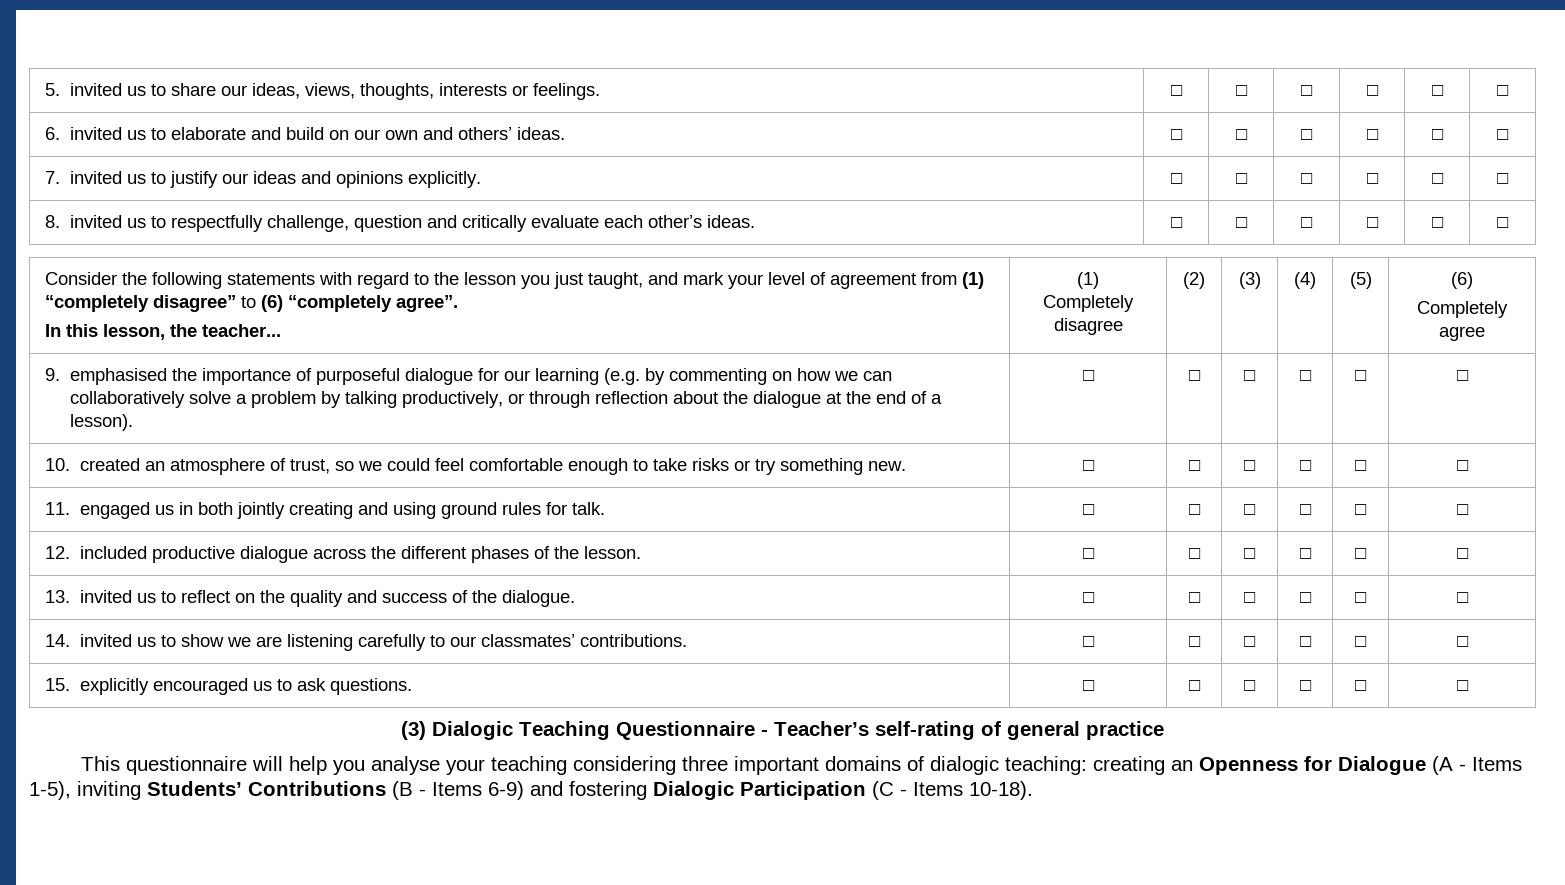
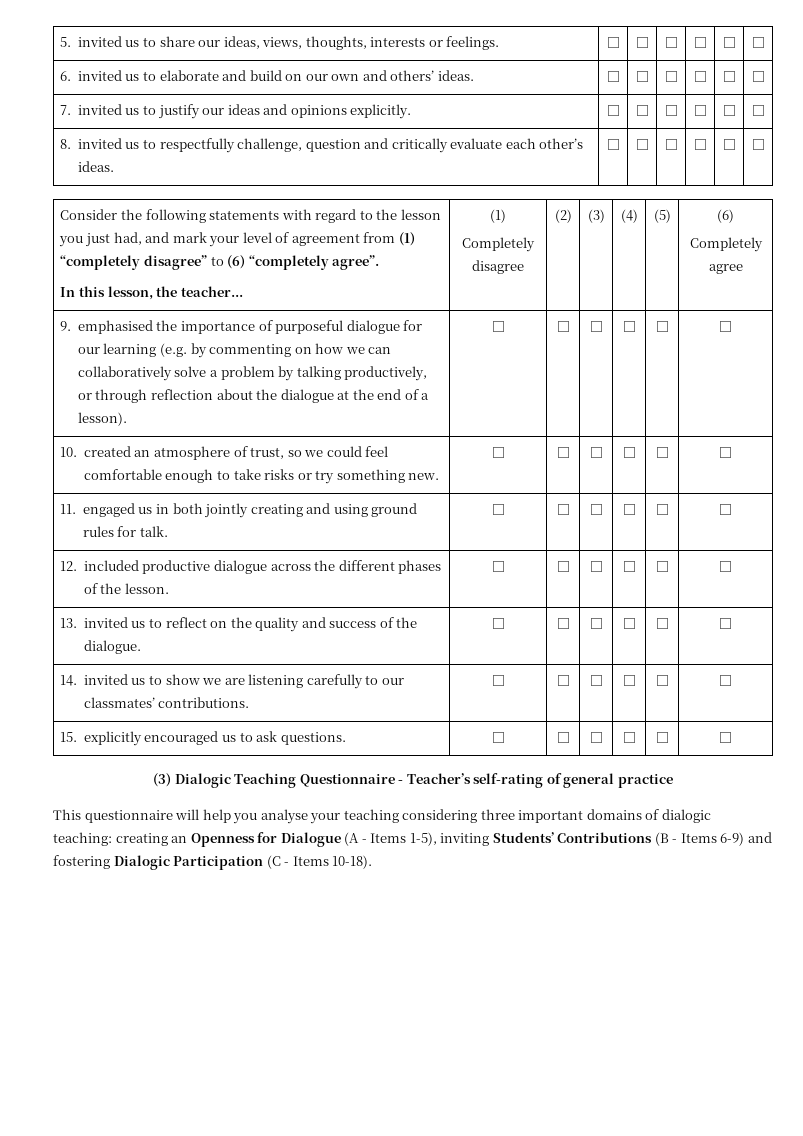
[588,272,644,289] taught, -> [113,232,142,245] had,

